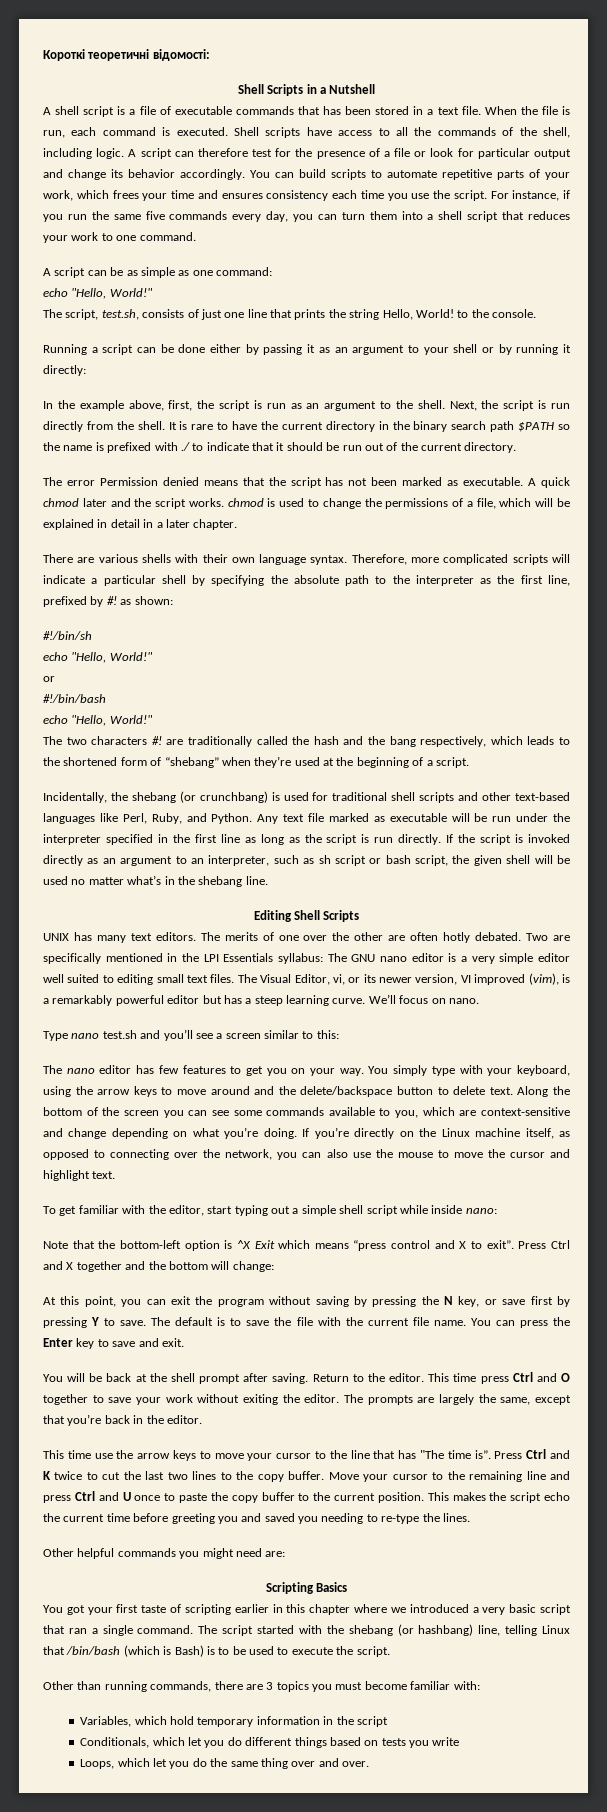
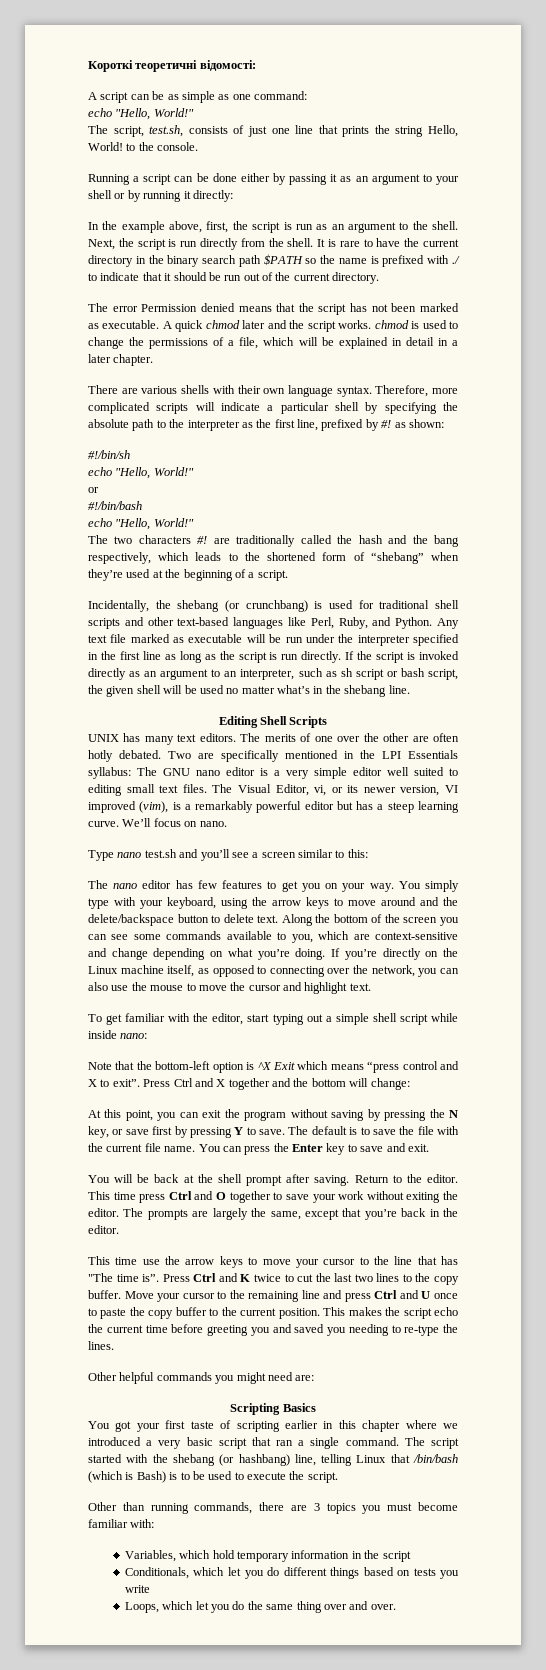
[237,84,376,96] [43,106,571,117] [43,127,570,138] [43,148,572,159] [43,169,570,180] [43,190,570,201] [43,211,570,222] [43,232,196,243] // Shell Scripts in a Nutshell // A shell script is a file of executable commands that has been stored in a text file. When the file is run, each command is executed. Shell scripts have access to all the commands of the shell, including logic. A script can therefore test for the presence of a file or look for particular output and change its behavior accordingly. You can build scripts to automate repetitive parts of your work, which frees your time and ensures consistency each time you use the script. For instance, if you run the same five commands every day, you can turn them into a shell script that reduces your work to one command. -> (256, 65) none

